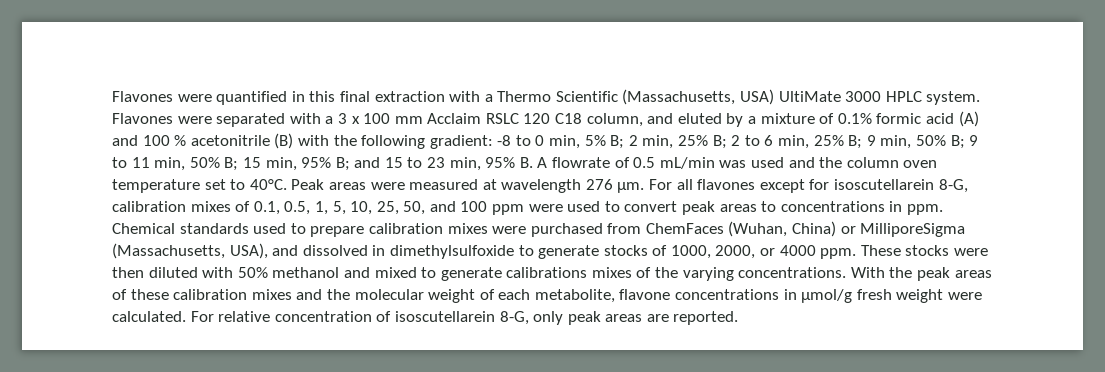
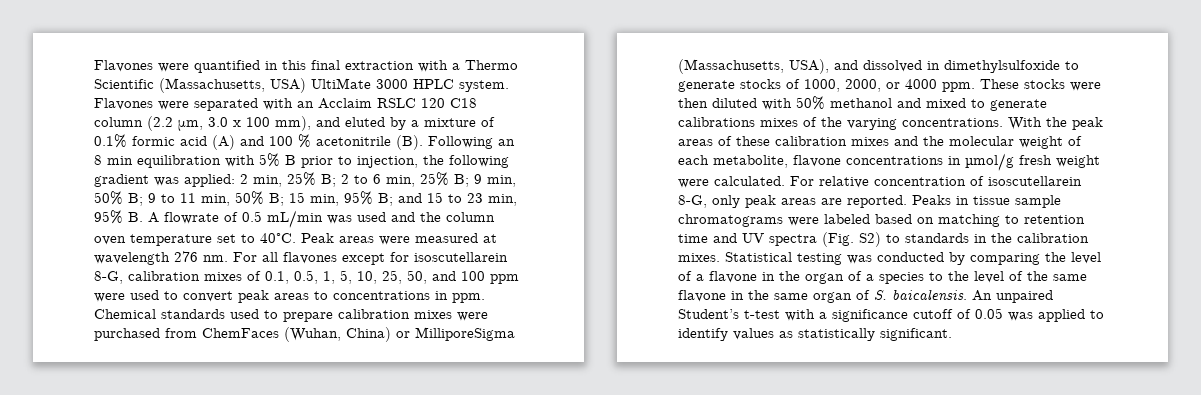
[325,113,643,127] a 3 x 100 mm Acclaim RSLC 120 C18 column, -> [297,98,477,109] [94,116,311,131] an Acclaim RSLC 120 C18 column (2.2 μm, 3.0 x 100 mm),
[274,133,625,149] (B) with the following gradient: -8 to 0 min, 5% B; -> [396,135,515,150] [94,153,509,168] [94,174,235,187] (B). Following an 8 min equilibration with 5% B prior to injection, the following gradient was applied:
[617,182,645,193] µm. -> [203,255,228,262] nm.
(739, 318) none -> [912,195,1061,208] [678,214,1085,227] [678,232,1089,247] [678,252,1101,265] [678,271,1087,284] [678,289,1053,303] [678,308,1104,322] [678,328,952,341] Peaks in tissue sample chromatograms were labeled based on matching to retention time and UV spectra (Fig. S2) to standards in the calibration mixes. Statistical testing was conducted by comparing the level of a flavone in the organ of a species to the level of the same flavone in the same organ of S. baicalensis. An unpaired Student’s t-test with a significance cutoff of 0.05 was applied to identify values as statistically significant.

